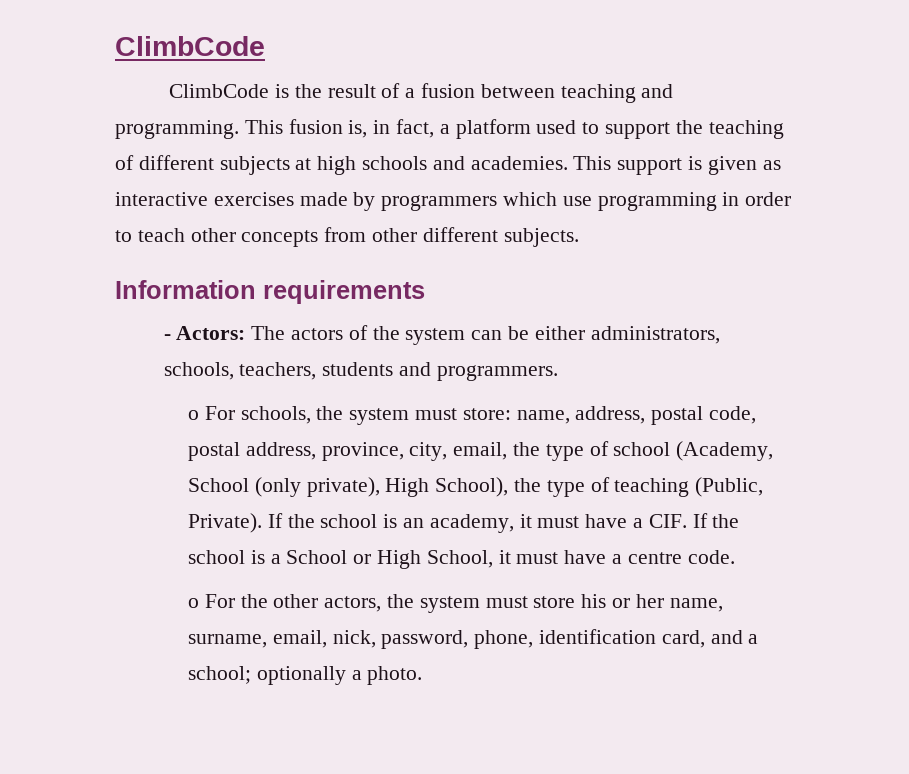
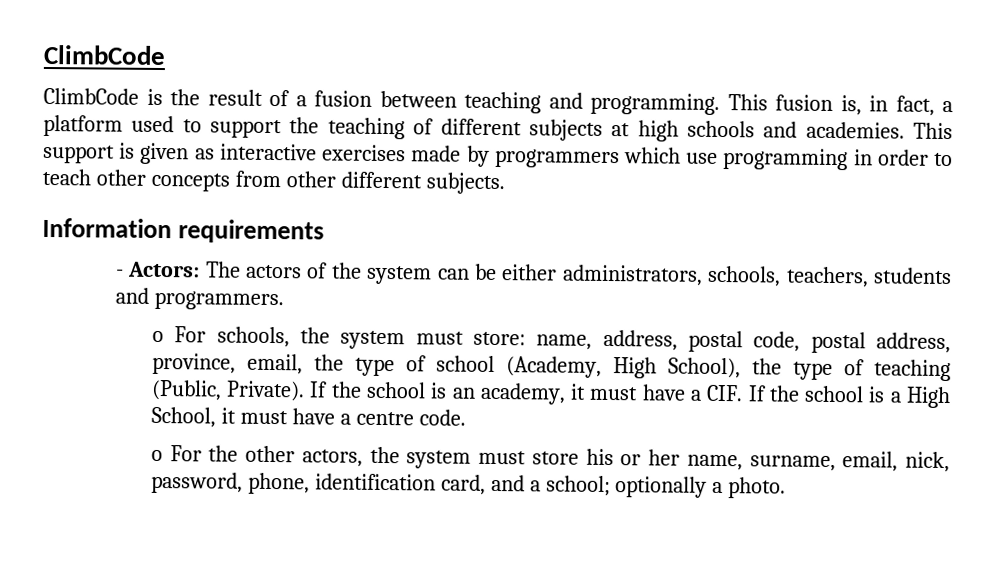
[409,442,448,461] city, -> (236, 363) none
[187,477,380,497] School (only private), -> (602, 367) none
[286,550,372,564] School or -> (902, 397) none

